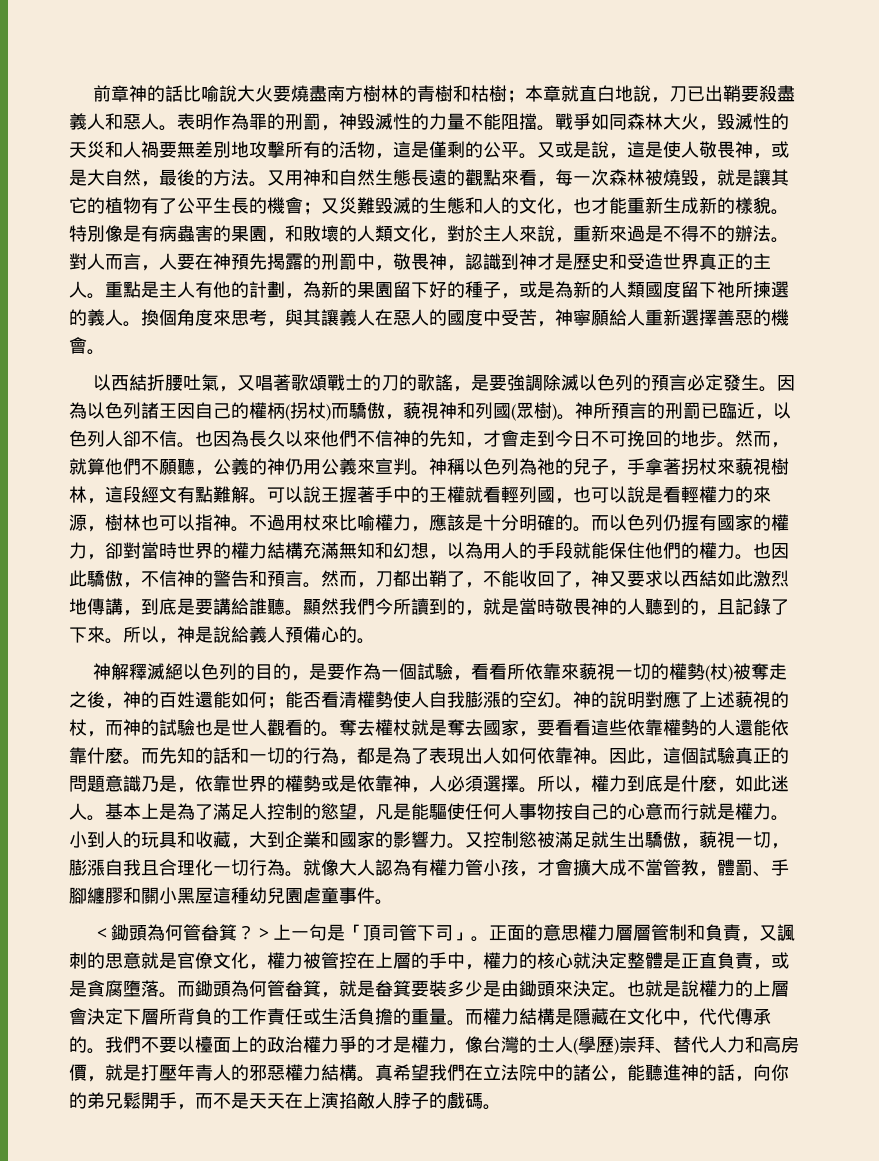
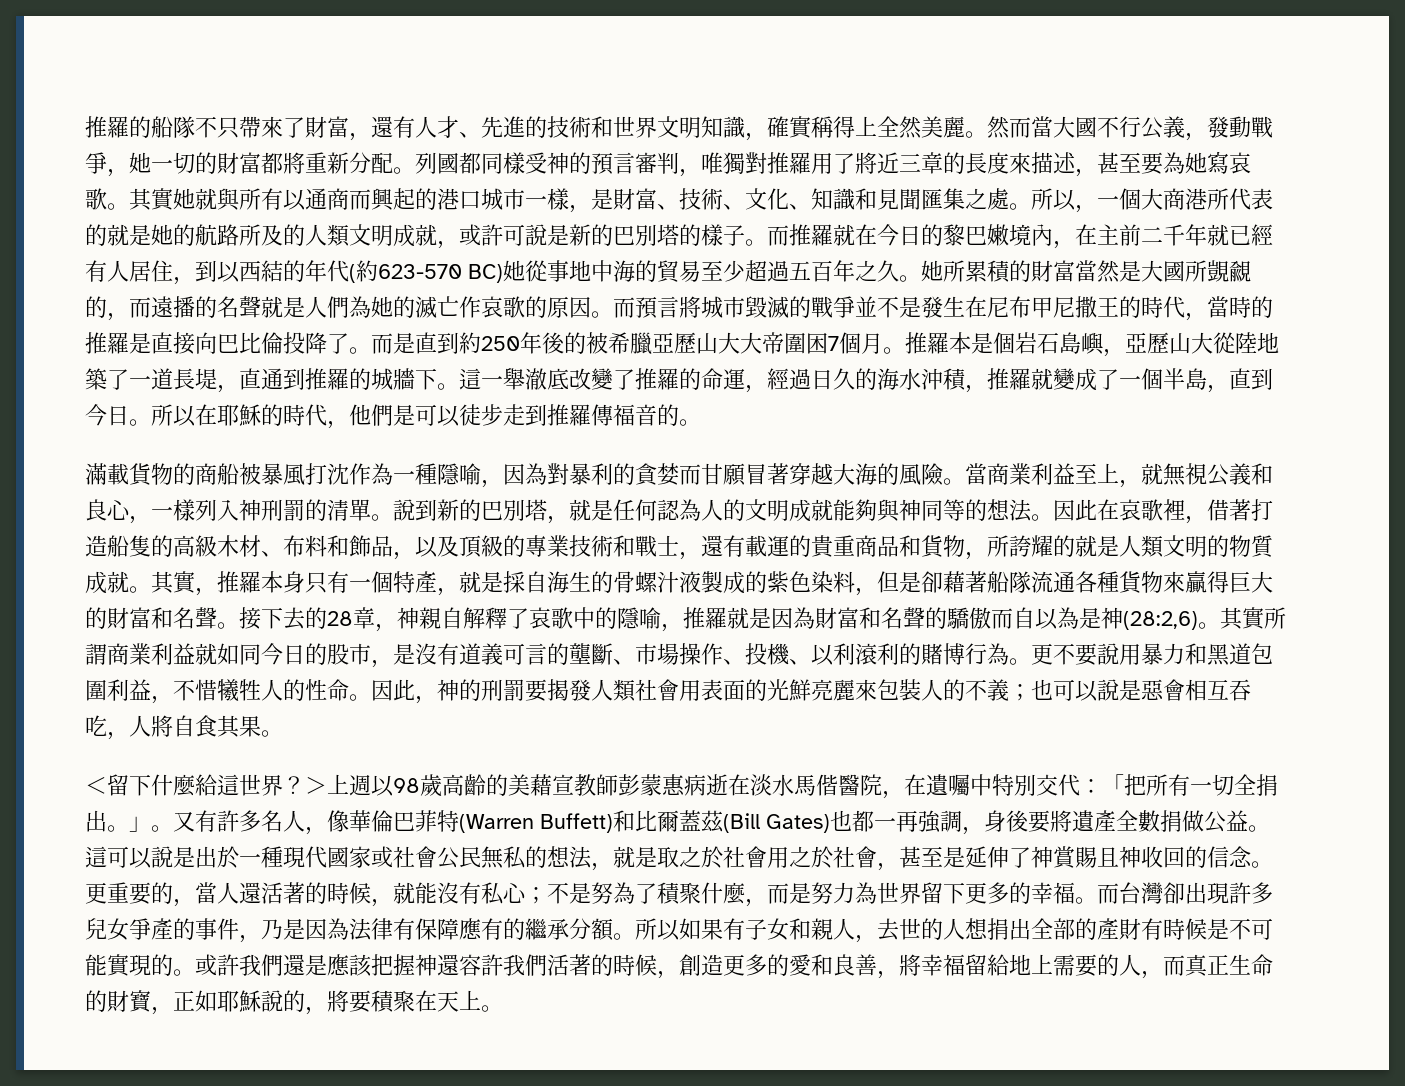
[92,85,795,103] [69,113,789,131] [69,141,789,159] [69,169,789,187] [69,197,789,215] [69,225,789,243] [69,253,771,271] [69,281,789,299] [69,309,789,327] [69,337,105,355] [92,374,795,392] [69,402,791,421] [69,430,789,448] [69,458,789,476] [69,486,771,504] [69,514,789,532] [69,542,789,560] [69,570,789,588] [69,598,789,616] [69,626,375,644] [92,663,787,682] [69,691,789,709] [69,719,789,737] [69,747,789,765] [69,775,789,793] [69,803,789,821] [69,831,789,849] [69,859,789,877] [69,887,393,905] [92,924,795,942] [69,952,789,970] [69,980,789,998] [69,1008,771,1026] [69,1036,799,1055] [69,1064,789,1082] [69,1092,483,1110] 前章神的話比喻說大火要燒盡南方樹林的青樹和枯樹；本章就直白地說，刀已出鞘要殺盡義人和惡人。表明作為罪的刑罰，神毀滅性的力量不能阻擋。戰爭如同森林大火，毀滅性的天災和人禍要無差別地攻擊所有的活物，這是僅剩的公平。又或是說，這是使人敬畏神，或是大自然，最後的方法。又用神和自然生態長遠的觀點來看，每一次森林被燒毀，就是讓其它的植物有了公平生長的機會；又災難毀滅的生態和人的文化，也才能重新生成新的樣貌。特別像是有病蟲害的果園，和敗壞的人類文化，對於主人來說，重新來過是不得不的辦法。對人而言，人要在神預先揭露的刑罰中，敬畏神，認識到神才是歷史和受造世界真正的主人。重點是主人有他的計劃，為新的果園留下好的種子，或是為新的人類國度留下祂所揀選的義人。換個角度來思考，與其讓義人在惡人的國度中受苦，神寧願給人重新選擇善惡的機會。 // 以西結折腰吐氣，又唱著歌頌戰士的刀的歌謠，是要強調除滅以色列的預言必定發生。因為以色列諸王因自己的權柄(拐杖)而驕傲，藐視神和列國(眾樹)。神所預言的刑罰已臨近，以色列人卻不信。也因為長久以來他們不信神的先知，才會走到今日不可挽回的地步。然而，就算他們不願聽，公義的神仍用公義來宣判。神稱以色列為祂的兒子，手拿著拐杖來藐視樹林，這段經文有點難解。可以說王握著手中的王權就看輕列國，也可以說是看輕權力的來源，樹林也可以指神。不過用杖來比喻權力，應該是十分明確的。而以色列仍握有國家的權力，卻對當時世界的權力結構充滿無知和幻想，以為用人的手段就能保住他們的權力。也因此驕傲，不信神的警告和預言。然而，刀都出鞘了，不能收回了，神又要求以西結如此激烈地傳講，到底是要講給誰聽。顯然我們今所讀到的，就是當時敬畏神的人聽到的，且記錄了下來。所以，神是說給義人預備心的。 // 神解釋滅絕以色列的目的，是要作為一個試驗，看看所依靠來藐視一切的權勢(杖)被奪走之後，神的百姓還能如何；能否看清權勢使人自我膨漲的空幻。神的說明對應了上述藐視的杖，而神的試驗也是世人觀看的。奪去權杖就是奪去國家，要看看這些依靠權勢的人還能依靠什麼。而先知的話和一切的行為，都是為了表現出人如何依靠神。因此，這個試驗真正的問題意識乃是，依靠世界的權勢或是依靠神，人必須選擇。所以，權力到底是什麼，如此迷人。基本上是為了滿足人控制的慾望，凡是能驅使任何人事物按自己的心意而行就是權力。小到人的玩具和收藏，大到企業和國家的影響力。又控制慾被滿足就生出驕傲，藐視一切，膨漲自我且合理化一切行為。就像大人認為有權力管小孩，才會擴大成不當管教，體罰、手腳纏膠和關小黑屋這種幼兒園虐童事件。 // ＜鋤頭為何管畚箕？＞上一句是「頂司管下司」。正面的意思權力層層管制和負責，又諷刺的思意就是官僚文化，權力被管控在上層的手中，權力的核心就決定整體是正直負責，或是貪腐墮落。而鋤頭為何管畚箕，就是畚箕要裝多少是由鋤頭來決定。也就是說權力的上層會決定下層所背負的工作責任或生活負擔的重量。而權力結構是隱藏在文化中，代代傳承的。我們不要以檯面上的政治權力爭的才是權力，像台灣的士人(學歷)崇拜、替代人力和高房價，就是打壓年青人的邪惡權力結構。真希望我們在立法院中的諸公，能聽進神的話，向你的弟兄鬆開手，而不是天天在上演掐敵人脖子的戲碼 -> [85,116,1273,141] [85,151,1251,177] [85,188,1273,213] [85,224,1273,249] [85,260,1251,285] [85,296,1273,321] [85,332,1279,357] [85,367,1273,393] [85,404,701,429] [85,463,1273,488] [85,499,1273,524] [85,535,1274,560] [85,571,1273,596] [85,607,1286,632] [85,643,1273,668] [85,679,1251,704] [85,715,283,740] [85,774,1278,799] [85,810,1270,835] [85,846,1273,871] [85,882,1273,907] [85,918,1273,943] [85,954,1273,979] [85,990,481,1015] 推羅的船隊不只帶來了財富，還有人才、先進的技術和世界文明知識，確實稱得上全然美麗。然而當大國不行公義，發動戰爭，她一切的財富都將重新分配。列國都同樣受神的預言審判，唯獨對推羅用了將近三章的長度來描述，甚至要為她寫哀歌。其實她就與所有以通商而興起的港口城市一樣，是財富、技術、文化、知識和見聞匯集之處。所以，一個大商港所代表的就是她的航路所及的人類文明成就，或許可說是新的巴別塔的樣子。而推羅就在今日的黎巴嫩境內，在主前二千年就已經有人居住，到以西結的年代(約623-570 BC)她從事地中海的貿易至少超過五百年之久。她所累積的財富當然是大國所覬覦的，而遠播的名聲就是人們為她的滅亡作哀歌的原因。而預言將城市毀滅的戰爭並不是發生在尼布甲尼撒王的時代，當時的推羅是直接向巴比倫投降了。而是直到約250年後的被希臘亞歷山大大帝圍困7個月。推羅本是個岩石島嶼，亞歷山大從陸地築了一道長堤，直通到推羅的城牆下。這一舉澈底改變了推羅的命運，經過日久的海水沖積，推羅就變成了一個半島，直到今日。所以在耶穌的時代，他們是可以徒步走到推羅傳福音的。 // 滿載貨物的商船被暴風打沈作為一種隱喻，因為對暴利的貪婪而甘願冒著穿越大海的風險。當商業利益至上，就無視公義和良心，一樣列入神刑罰的清單。說到新的巴別塔，就是任何認為人的文明成就能夠與神同等的想法。因此在哀歌裡，借著打造船隻的高級木材、布料和飾品，以及頂級的專業技術和戰士，還有載運的貴重商品和貨物，所誇耀的就是人類文明的物質成就。其實，推羅本身只有一個特產，就是採自海生的骨螺汁液製成的紫色染料，但是卻藉著船隊流通各種貨物來贏得巨大的財富和名聲。接下去的28章，神親自解釋了哀歌中的隱喻，推羅就是因為財富和名聲的驕傲而自以為是神(28:2,6)。其實所謂商業利益就如同今日的股市，是沒有道義可言的壟斷、市場操作、投機、以利滾利的賭博行為。更不要說用暴力和黑道包圍利益，不惜犧牲人的性命。因此，神的刑罰要揭發人類社會用表面的光鮮亮麗來包裝人的不義；也可以說是惡會相互吞吃，人將自食其果。 // ＜留下什麼給這世界？＞上週以98歲高齡的美藉宣教師彭蒙惠病逝在淡水馬偕醫院，在遺囑中特別交代：「把所有一切全捐出。」。又有許多名人，像華倫巴菲特(Warren Buffett)和比爾蓋茲(Bill Gates)也都一再強調，身後要將遺產全數捐做公益。這可以說是出於一種現代國家或社會公民無私的想法，就是取之於社會用之於社會，甚至是延伸了神賞賜且神收回的信念。更重要的，當人還活著的時候，就能沒有私心；不是努為了積聚什麼，而是努力為世界留下更多的幸福。而台灣卻出現許多兒女爭產的事件，乃是因為法律有保障應有的繼承分額。所以如果有子女和親人，去世的人想捐出全部的產財有時候是不可能實現的。或許我們還是應該把握神還容許我們活著的時候，創造更多的愛和良善，將幸福留給地上需要的人，而真正生命的財寶，正如耶穌說的，將要積聚在天上

